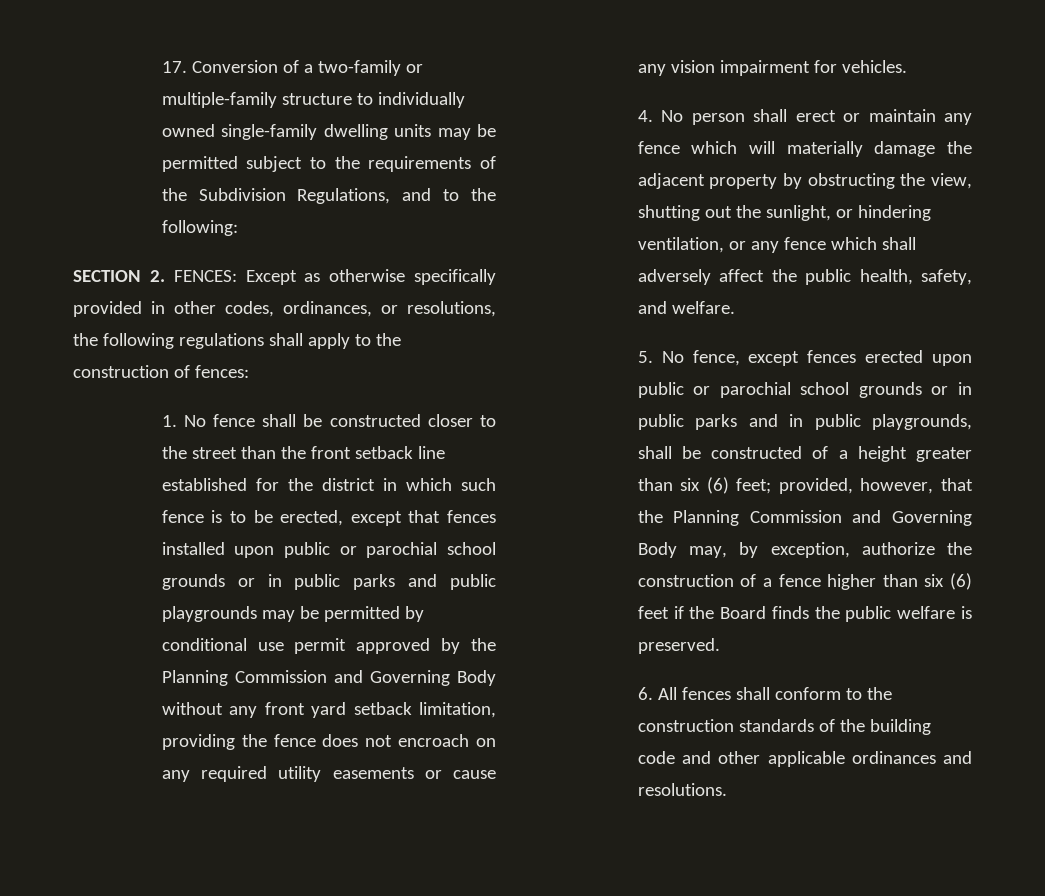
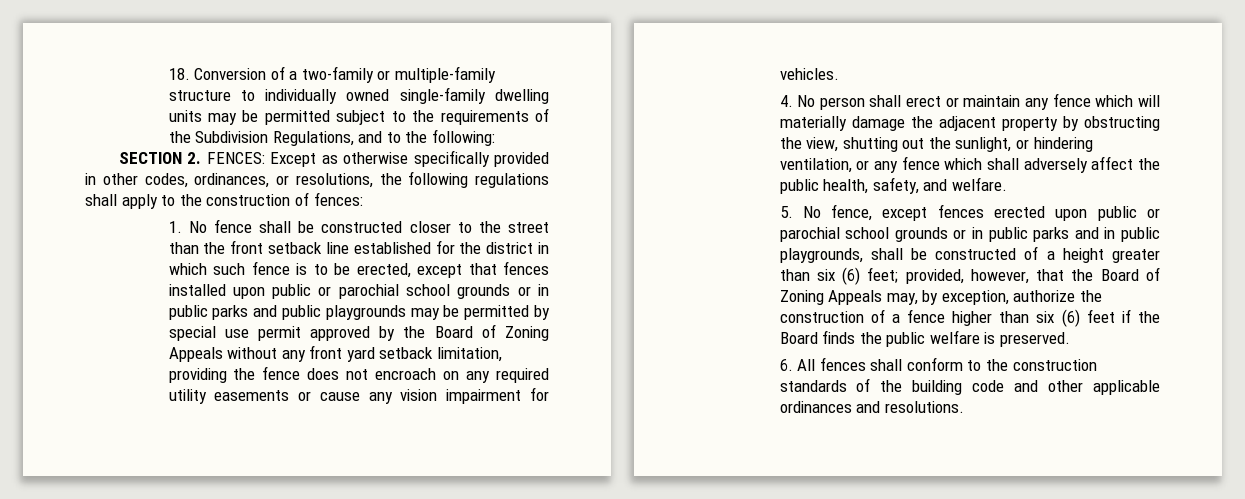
[161,61,187,73] 17. -> [168,68,190,80] 18.
[161,638,247,651] conditional -> [168,326,216,341] special
[161,670,496,686] Planning Commission and Governing Body -> [434,324,549,341] [168,347,223,362] Board of Zoning Appeals
[673,510,972,526] [637,542,677,558] Planning Commission and Governing Body -> [1100,267,1160,281] [779,290,883,305] Board of Zoning Appeals

